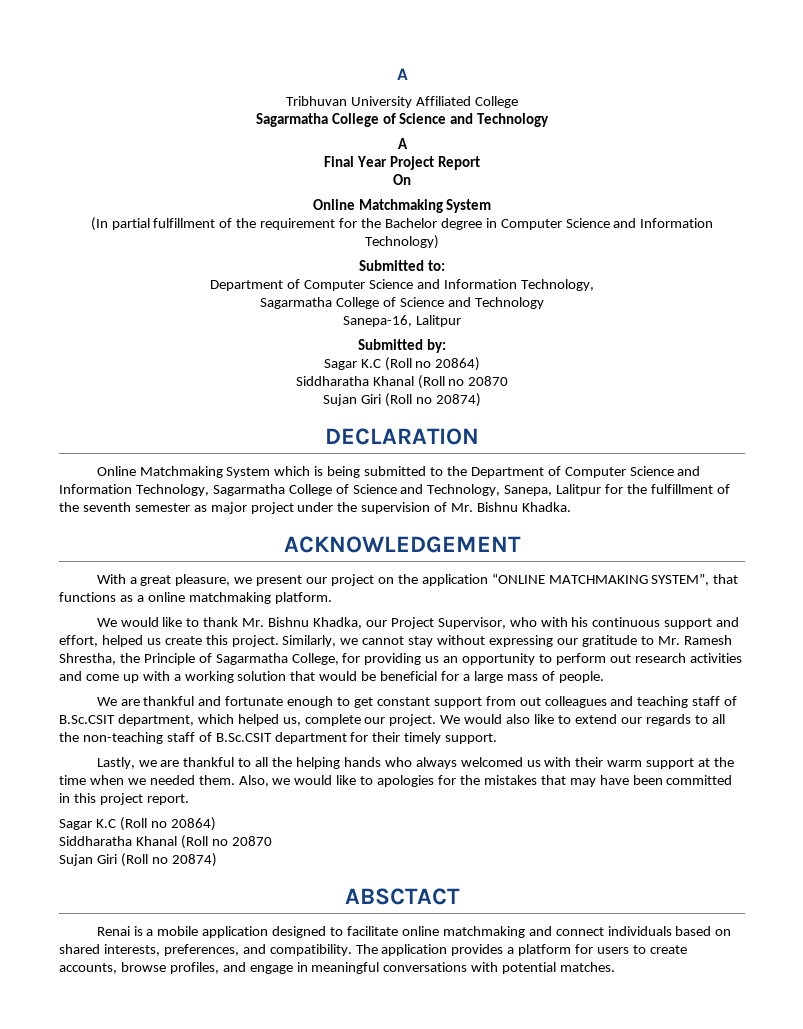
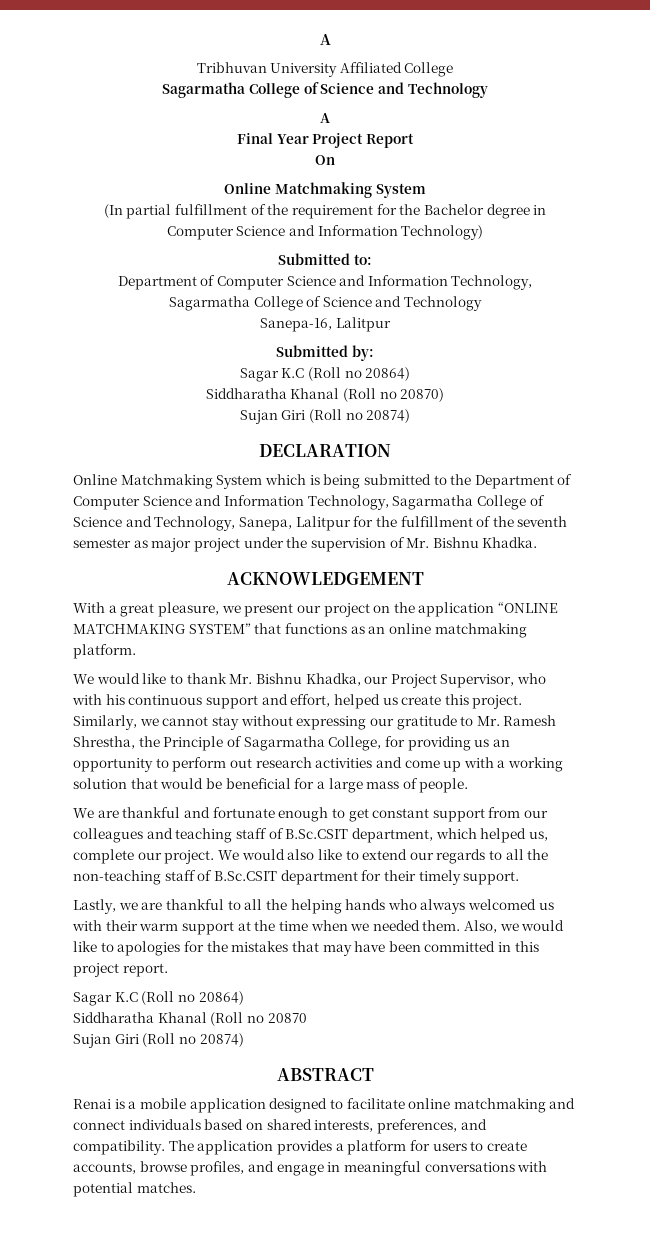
[468,376,509,386] 20870 -> [400,388,445,402] 20870)
[651,573,710,586] SYSTEM”, -> [188,623,251,634] SYSTEM”
[136,595,144,602] a -> [368,626,386,634] an
[519,697,541,706] out -> [524,810,549,818] our
[345,888,460,905] ABSCTACT -> [276,1068,374,1081] ABSTRACT

